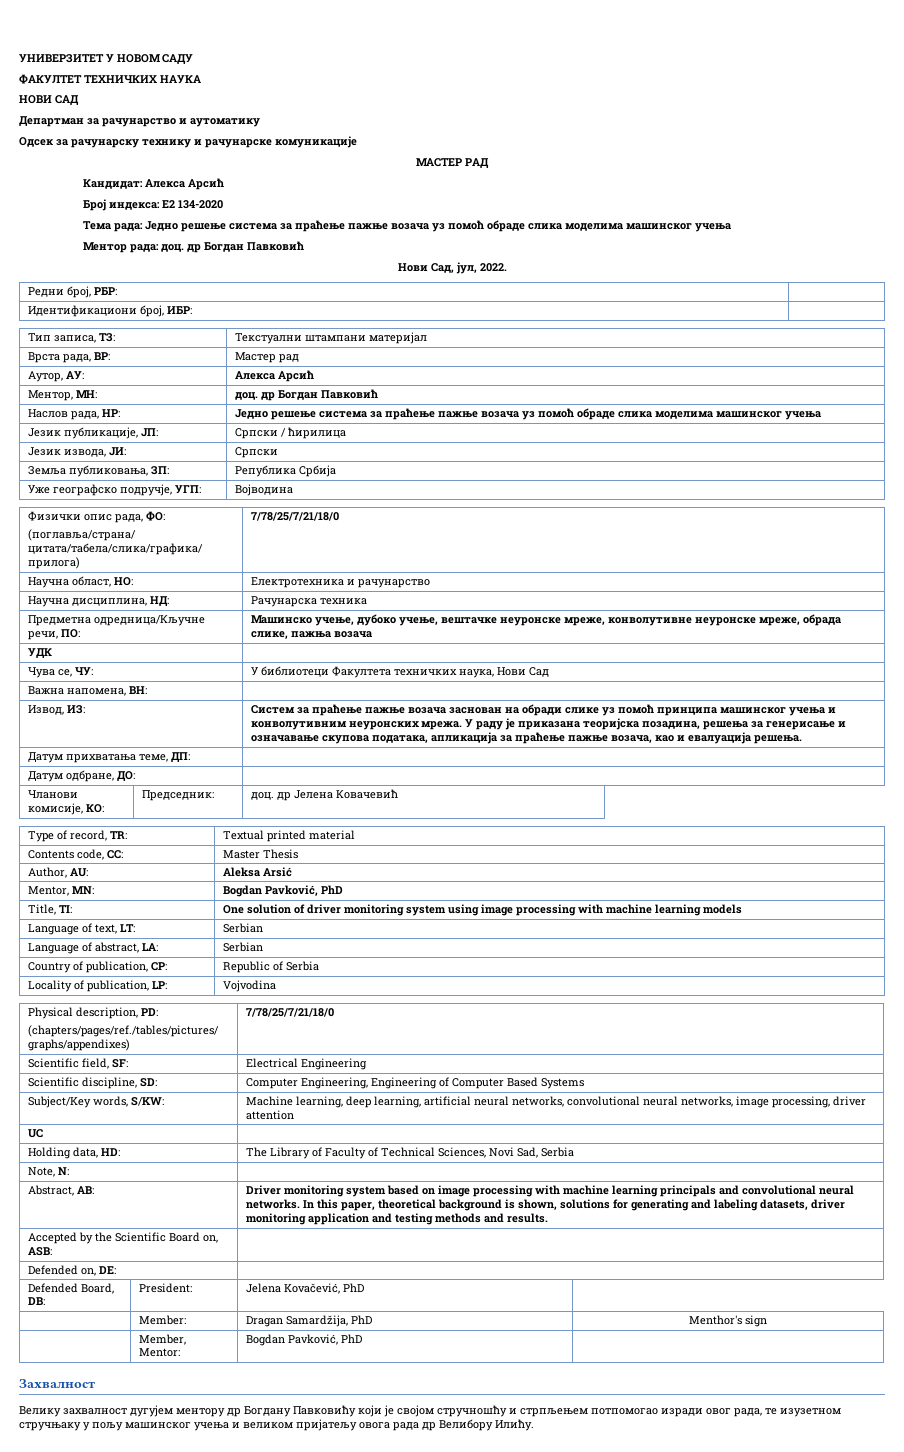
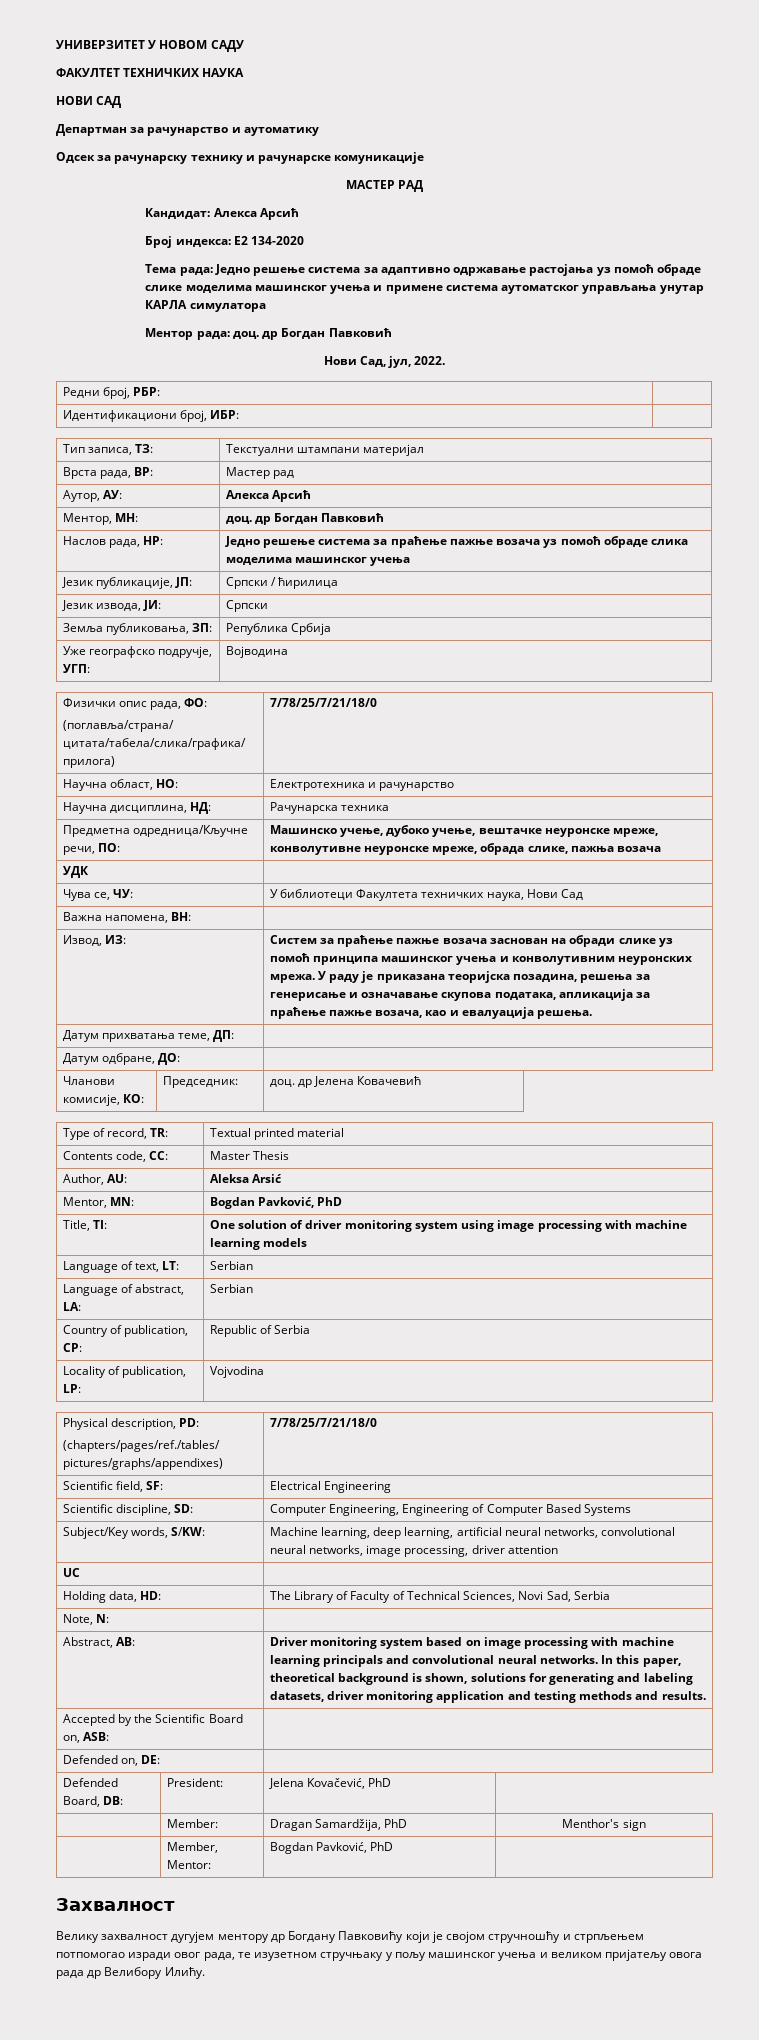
[294,220,731,232] праћење пажње возача уз помоћ обраде слика моделима машинског учења -> [380,264,702,276] [145,285,704,294] [145,300,266,312] адаптивно одржавање растојања уз помоћ обраде слике моделима машинског учења и примене система аутоматског управљања унутар КАРЛА симулатора

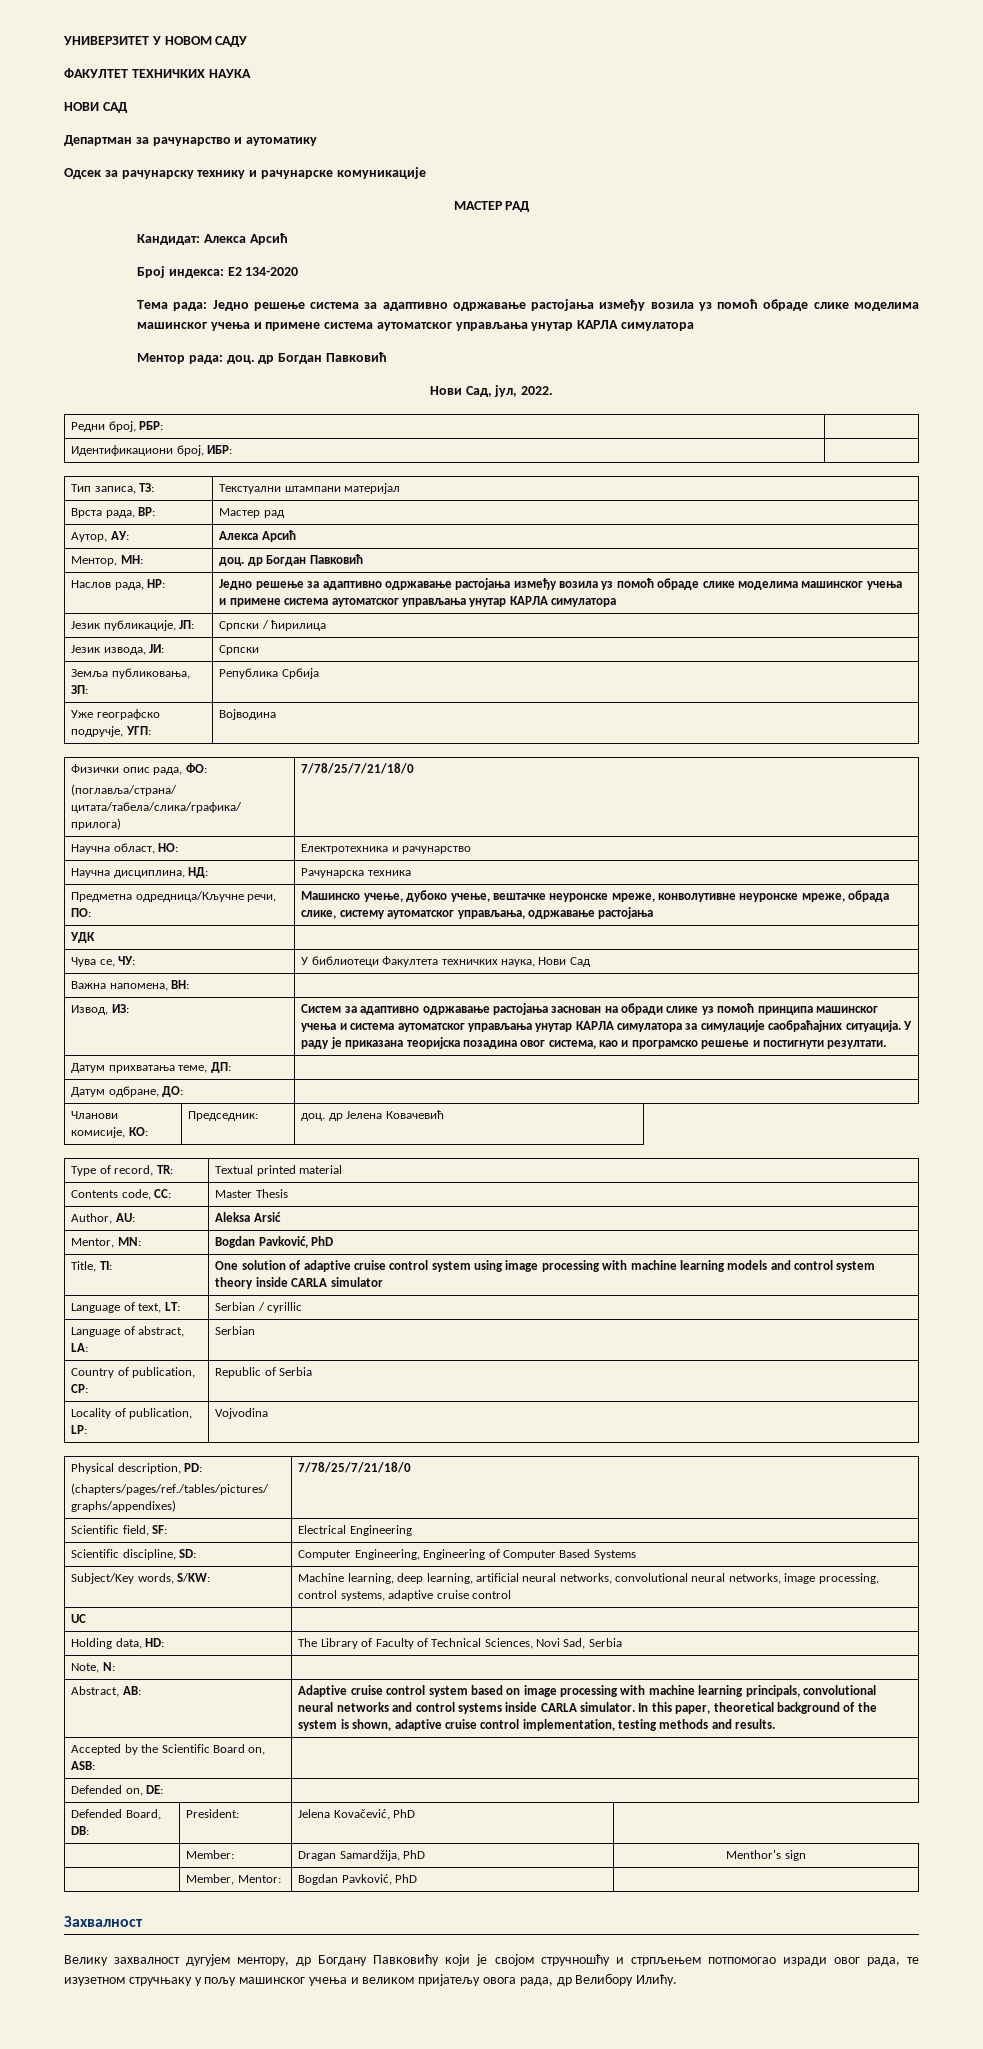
(594, 270) none -> [599,299,694,312] између возила
[318,536,689,548] [225,557,411,566] система за праћење пажње возача уз помоћ обраде слика моделима машинског учења -> [307,578,902,591] [219,596,617,607] за адаптивно одржавање растојања између возила уз помоћ обраде слике моделима машинског учења и примене система аутоматског управљања унутар КАРЛА симулатора
[570,846,662,852] пажња возача -> [339,907,654,919] систему аутоматског управљања, одржавање растојања
[337,935,487,947] праћење пажње возача -> [360,1003,548,1015] адаптивно одржавање растојања
[511,956,693,965] [269,974,315,983] конволутивним неуронских мрежа. -> [350,1020,901,1032] система аутоматског управљања унутар КАРЛА симулатора за симулације саобраћајних ситуација.
[513,974,650,983] [269,989,651,1001] [269,1007,593,1019] позадина, решења за генерисање и означавање скупова података, апликација за праћење пажње возача, као и евалуација решења. -> [462,1040,887,1049] позадина овог система, као и програмско решење и постигнути резултати.
[305,1220,412,1232] driver monitoring -> [303,1260,429,1272] adaptive cruise control
(307, 1242) none -> [770,1260,876,1272] [215,1277,383,1289] and control system theory inside CARLA simulator
(253, 1265) none -> [257,1302,303,1313] / cyrillic
[471,1545,558,1554] driver attention -> [298,1590,511,1601] control systems, adaptive cruise control
[269,1637,377,1649] Driver monitoring -> [298,1685,426,1697] Adaptive cruise control
[322,1655,598,1667] principals and convolutional neural networks. -> [745,1685,876,1697] [298,1702,636,1714] principals, convolutional neural networks and control systems inside CARLA simulator.
[412,1673,693,1685] [269,1691,531,1703] is shown, solutions for generating and labeling datasets, driver monitoring application and -> [843,1702,877,1712] [298,1719,615,1731] of the system is shown, adaptive cruise control implementation,
[217,1934,269,1943] ментору -> [237,1957,290,1966] ментору,
[56,1970,84,1979] рада -> [519,1977,553,1986] рада,

